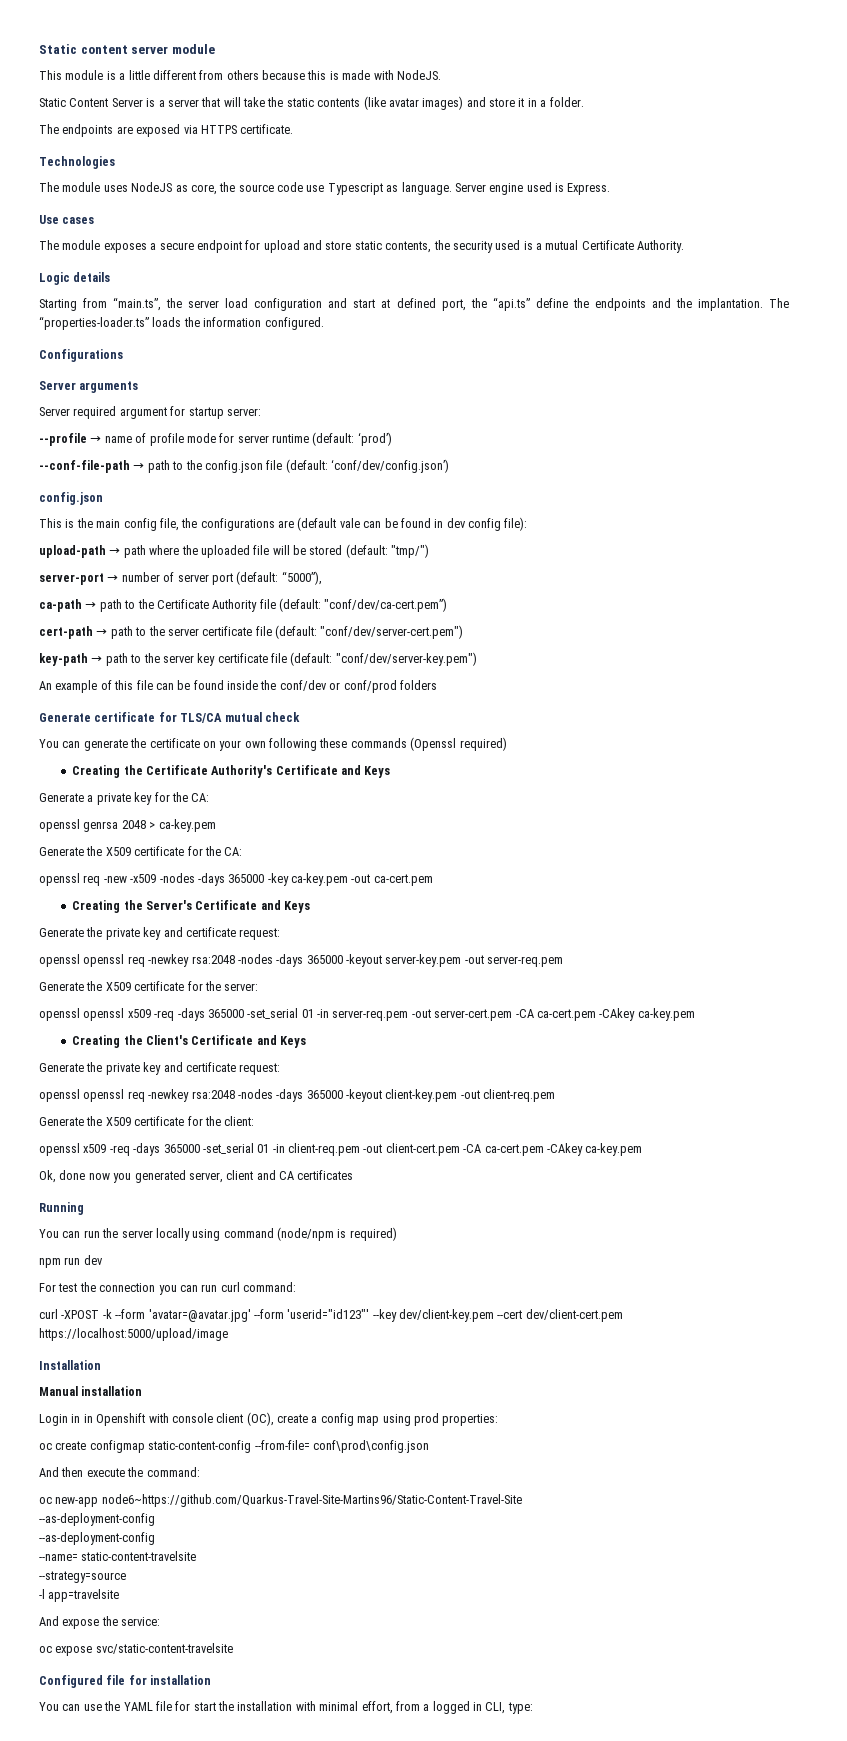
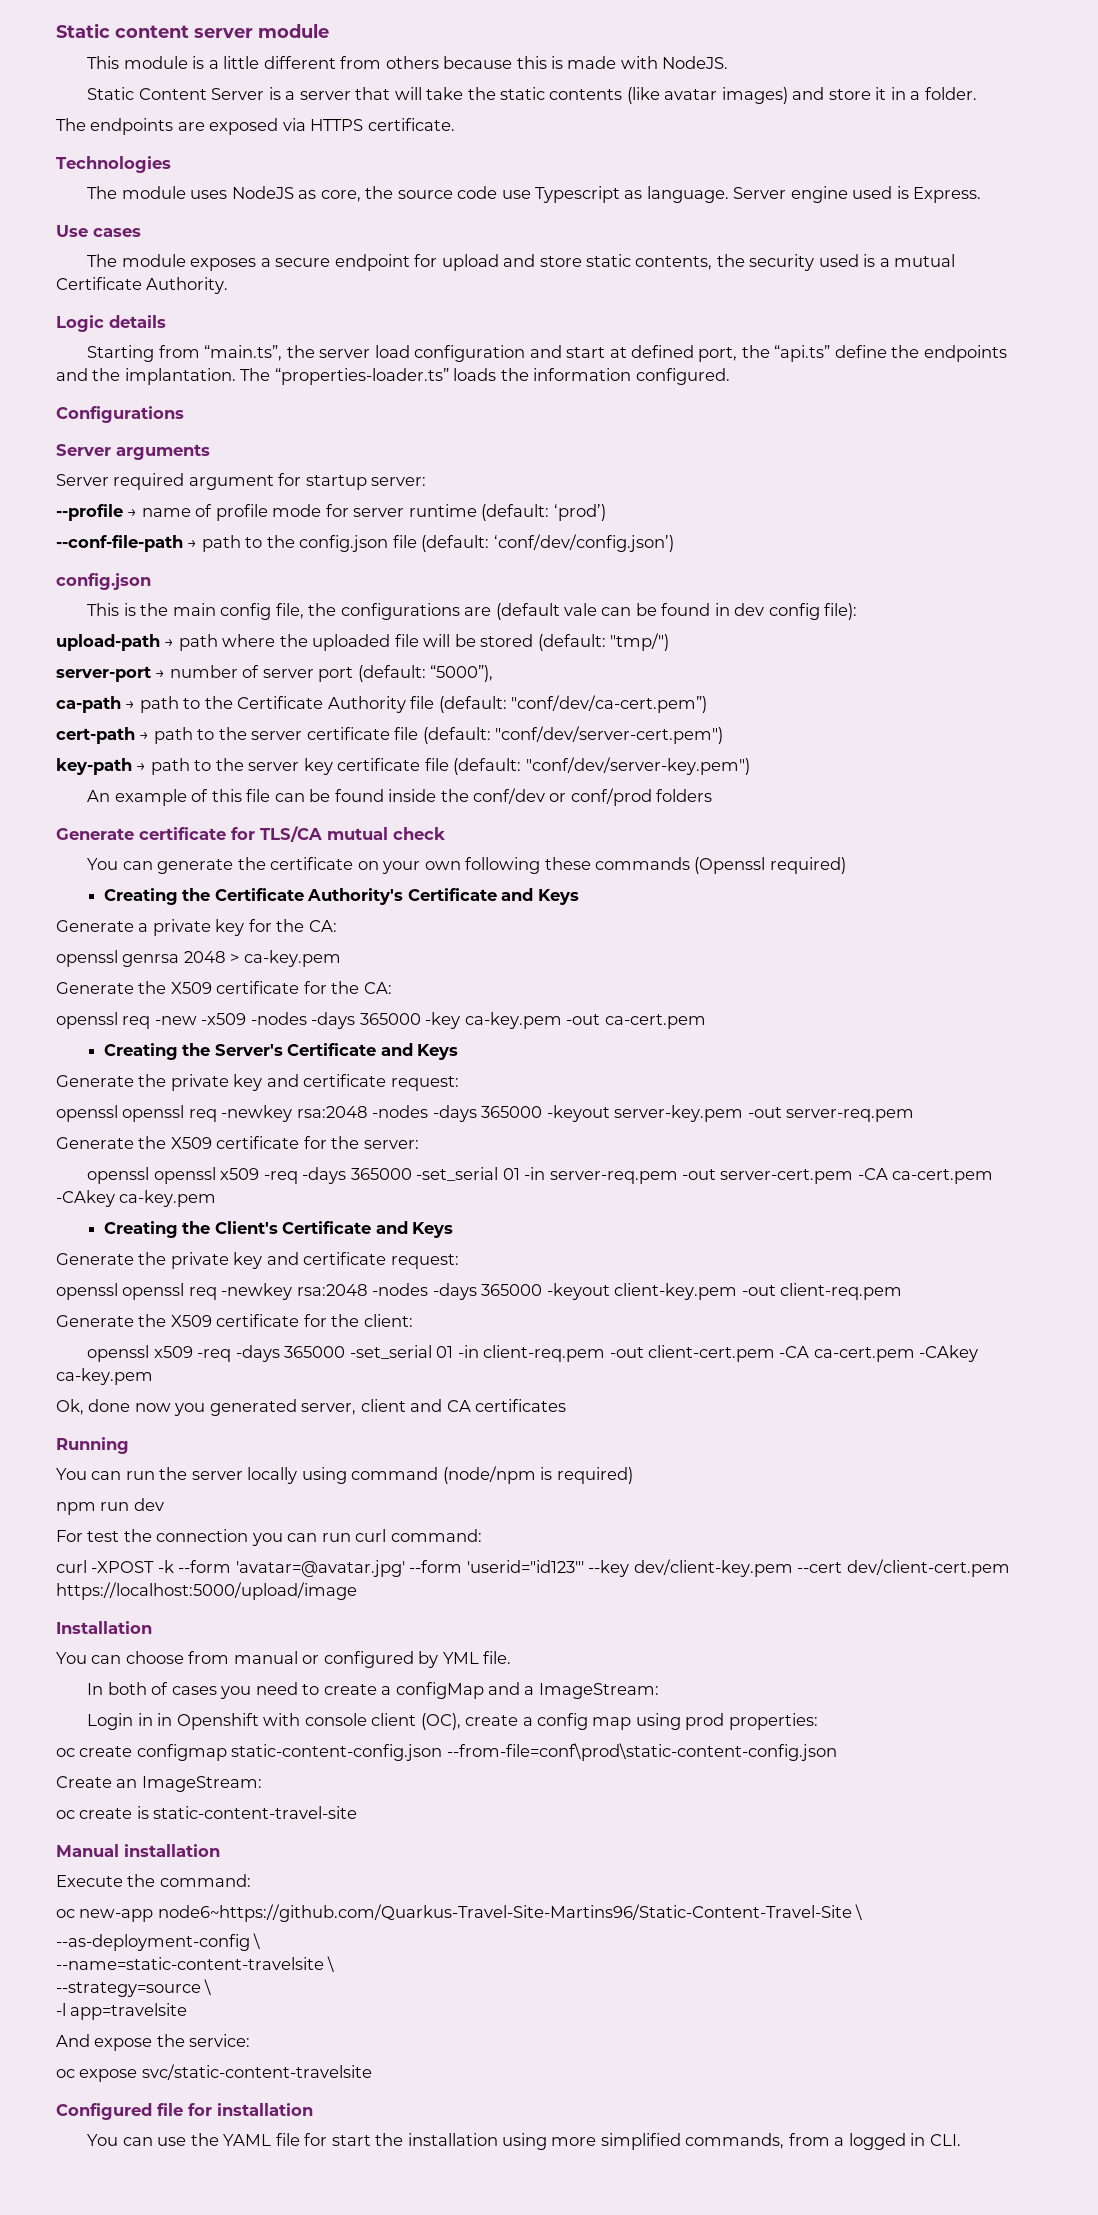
[39,1386,143,1396] Manual installation -> [56,1651,512,1668] [87,1682,659,1699] You can choose from manual or configured by YML file. // In both of cases you need to create a configMap and a ImageStream:
[148,1440,429,1453] [39,1467,125,1477] static-content-config --from-file= conf\prod\config.json // And then execute -> [231,1743,837,1761] [56,1776,262,1792] [56,1806,358,1819] [56,1844,220,1857] [56,1875,123,1887] static-content-config.json --from-file=conf\prod\static-content-config.json // Create an ImageStream: // oc create is static-content-travel-site // Manual installation // Execute
[39,1513,155,1526] [39,1532,155,1545] [39,1551,197,1561] // --as-deployment-config // --as-deployment-config // --name= static-content-travelsite -> [855,1904,863,1920] [56,1933,261,1951] [56,1956,335,1972] \ // --as-deployment-config \ // --name=static-content-travelsite \
(126, 1577) none -> [204,1979,212,1995] \
[295,1701,393,1714] with minimal effort, -> [501,2133,785,2150] using more simplified commands,
[485,1702,533,1714] CLI, type: -> [929,2134,961,2146] CLI.

